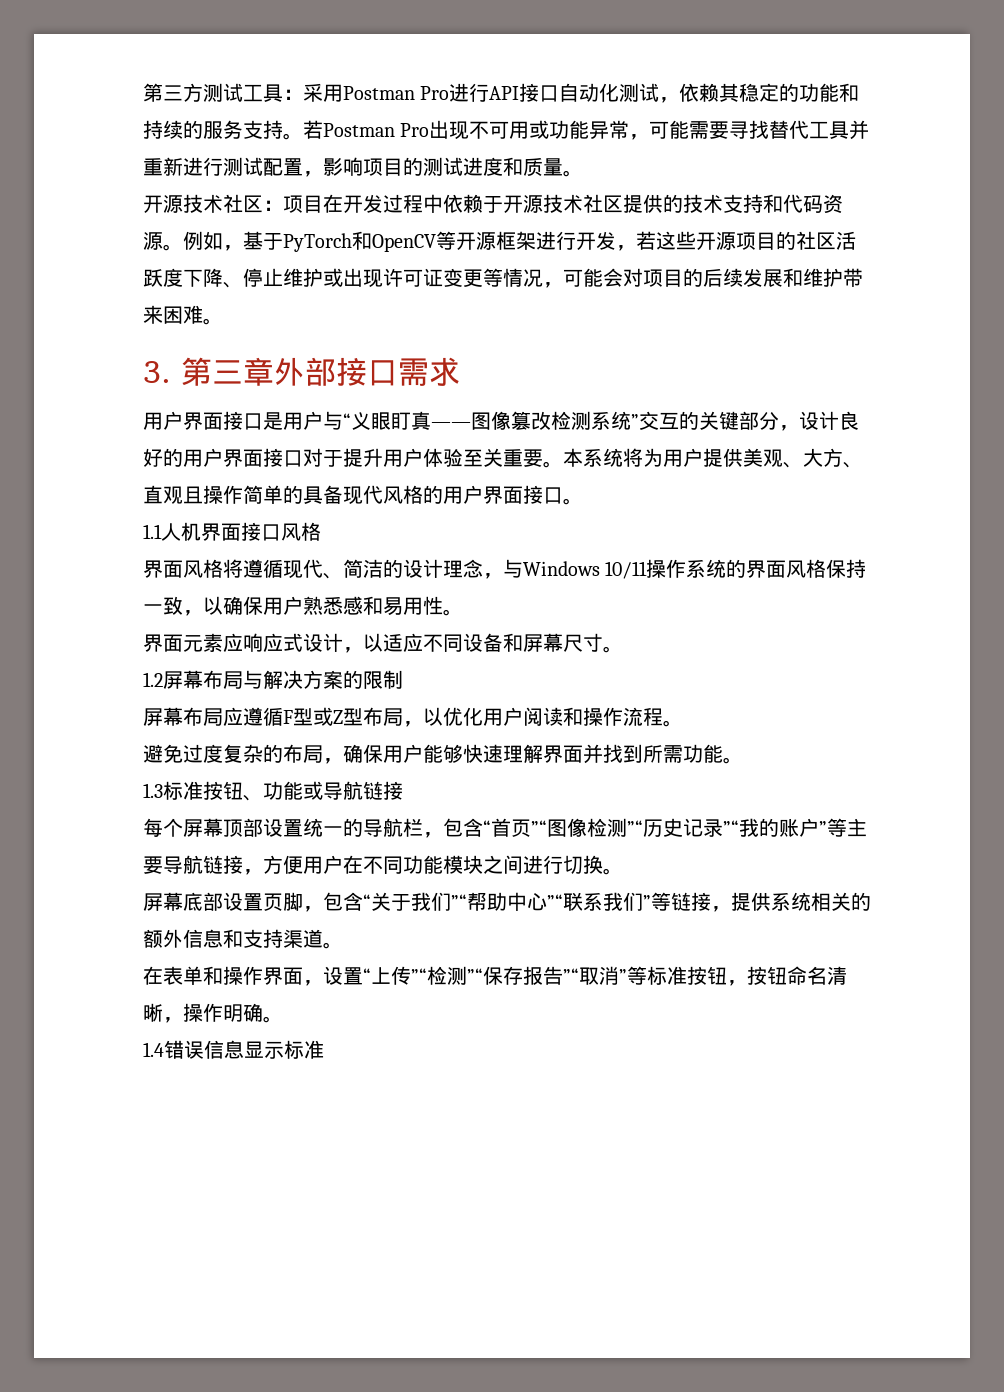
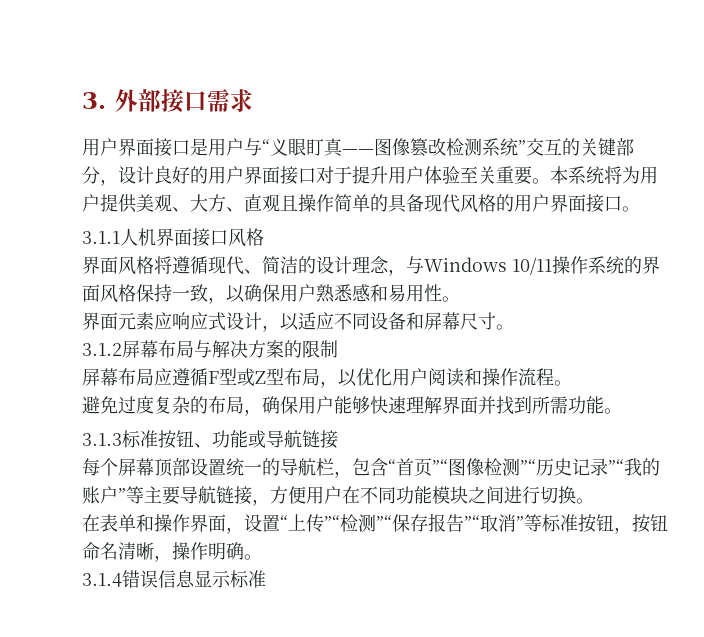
[143,83,860,103] [143,120,870,140] [143,157,583,177] [143,194,843,214] [143,231,856,252] [143,268,863,288] [143,305,223,325] [143,357,274,386] 第三方测试工具：采用Postman Pro进行API接口自动化测试，依赖其稳定的功能和持续的服务支持。若Postman Pro出现不可用或功能异常，可能需要寻找替代工具并重新进行测试配置，影响项目的测试进度和质量。 // 开源技术社区：项目在开发过程中依赖于开源技术社区提供的技术支持和代码资源。例如，基于PyTorch和OpenCV等开源框架进行开发，若这些开源项目的社区活跃度下降、停止维护或出现许可证变更等情况，可能会对项目的后续发展和维护带来困难。 // 3.第三章 -> [82,92,106,109] 3.
[143,524,162,539] 1.1 -> [82,231,120,244] 3.1.1
[143,672,163,687] 1.2 -> [82,343,122,356] 3.1.2
[143,783,163,798] 1.3 -> [82,433,122,446] 3.1.3
[143,892,871,912] [143,929,343,949] // 屏幕底部设置页脚，包含“关于我们”“帮助中心”“联系我们”等链接，提供系统相关的额外信息和支持渠道。 -> (594, 501) none
[143,1042,164,1057] 1.4 -> [82,573,122,587] 3.1.4

